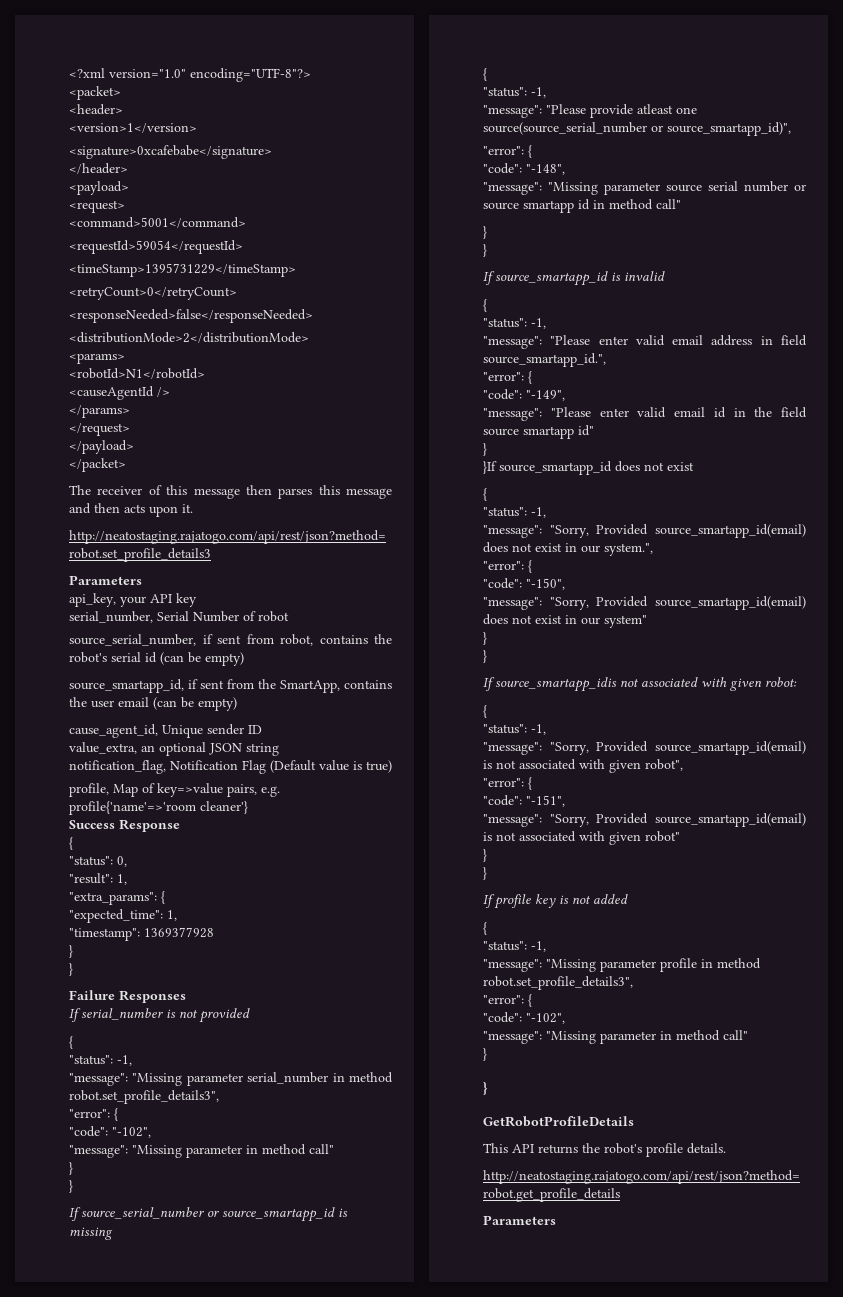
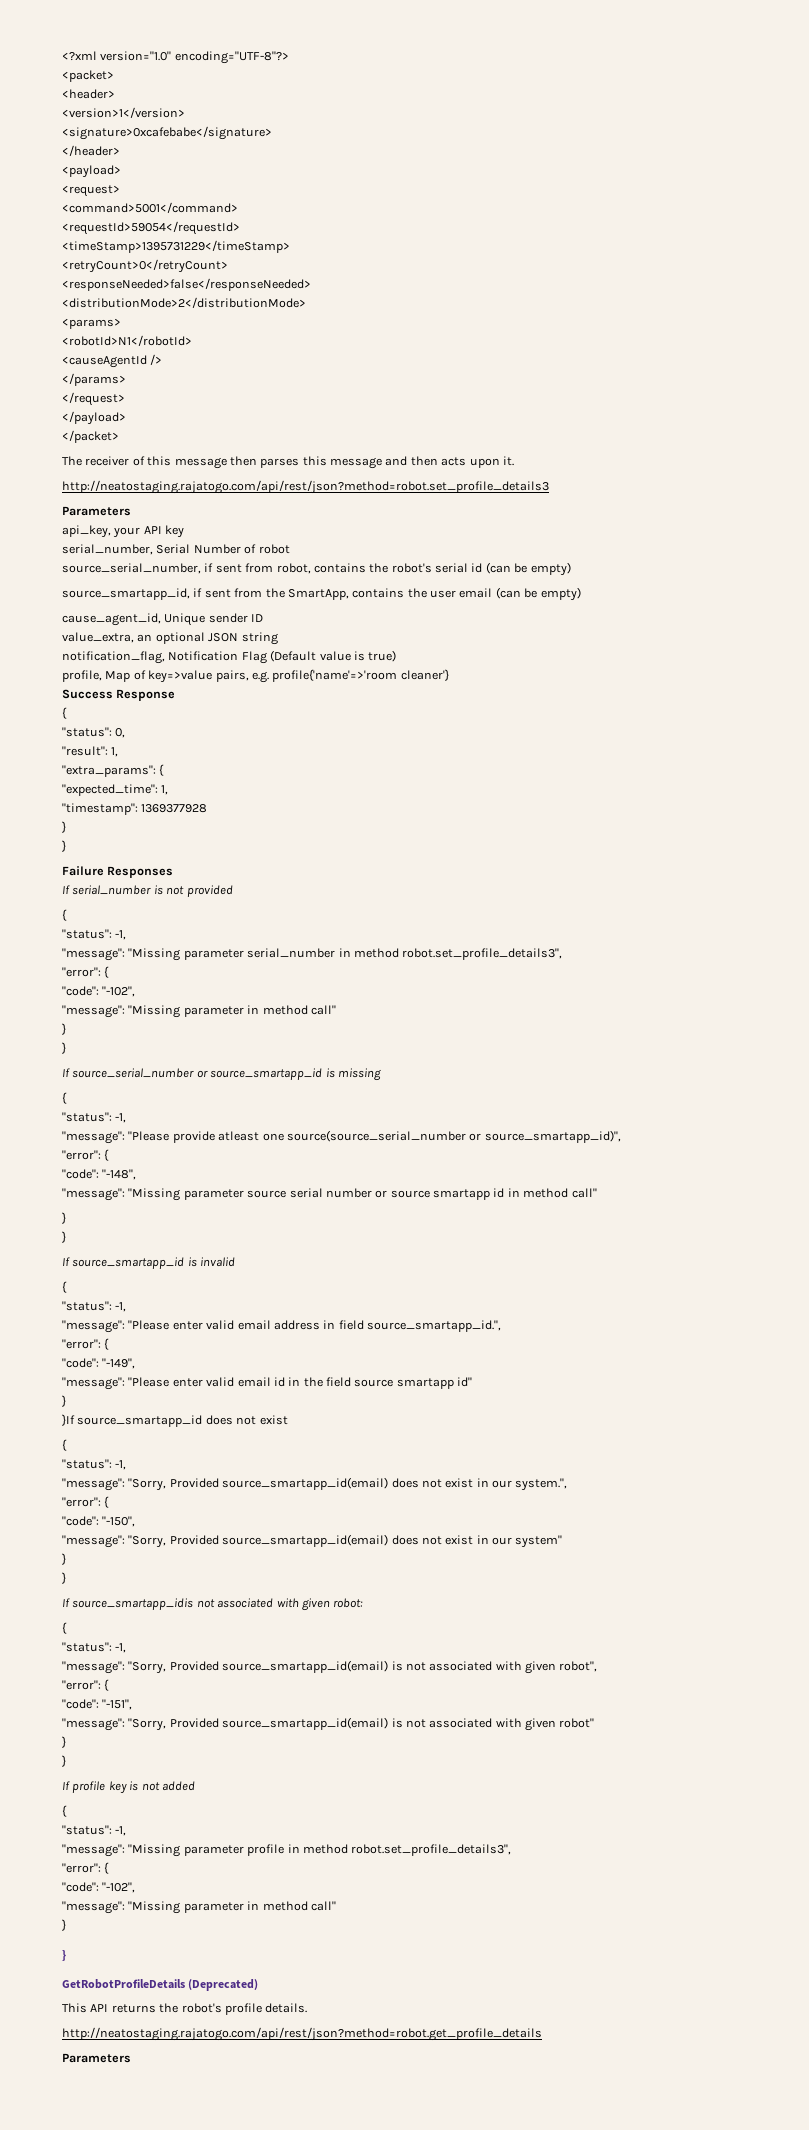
(634, 1121) none -> [188,1979,259,1991] (Deprecated)

